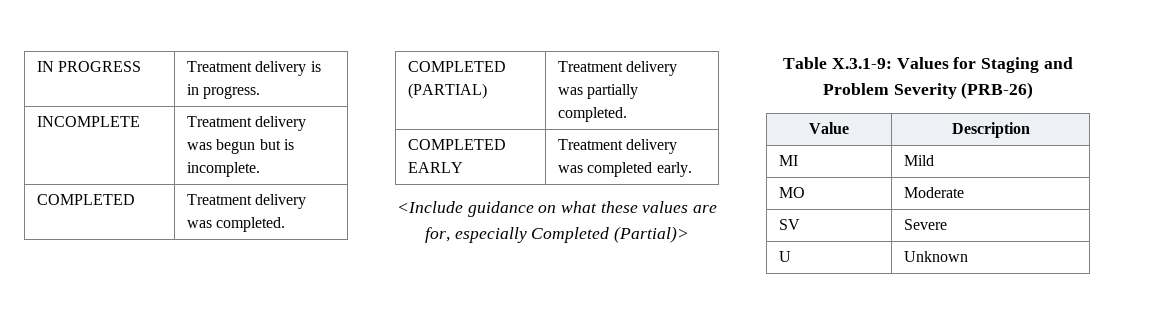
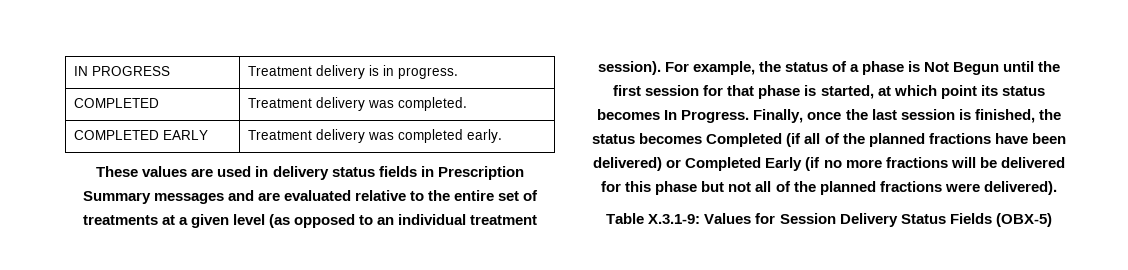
[36,116,140,127] [186,116,307,131] [186,139,294,154] [186,162,260,177] // INCOMPLETE | Treatment delivery was begun but is incomplete. -> (458, 73) none
[407,61,506,72] [407,83,487,99] [557,61,678,76] [557,84,639,99] [557,107,627,122] // COMPLETED (PARTIAL) | Treatment delivery was partially completed. -> (467, 104) none
[396,201,718,217] [424,226,690,243] [783,57,1073,73] [822,82,1034,99] [809,122,849,134] [951,122,1030,138] [778,155,798,166] [903,155,934,166] [778,187,805,198] [903,187,964,198] [778,219,800,230] [903,219,947,230] [778,251,791,262] [903,251,968,262] <Include guidance on what these values are for, especially Completed (Partial)> // Table X.3.1-9: Values for Staging and Problem Severity (PRB-26) // Value | Description // MI | Mild // MO | Moderate // SV | Severe // U | Unknown -> [96,166,524,180] [82,190,539,204] [82,214,538,228] [597,61,1061,75] [613,85,1045,99] [597,109,1061,123] [592,133,1066,147] [593,157,1065,171] [601,181,1057,195] [606,213,1052,227] These values are used in delivery status fields in Prescription Summary messages and are evaluated relative to the entire set of treatments at a given level (as opposed to an individual treatment session). For example, the status of a phase is Not Begun until the first session for that phase is started, at which point its status becomes In Progress. Finally, once the last session is finished, the status becomes Completed (if all of the planned fractions have been delivered) or Completed Early (if no more fractions will be delivered for this phase but not all of the planned fractions were delivered). // Table X.3.1-9: Values for Session Delivery Status Fields (OBX-5)

